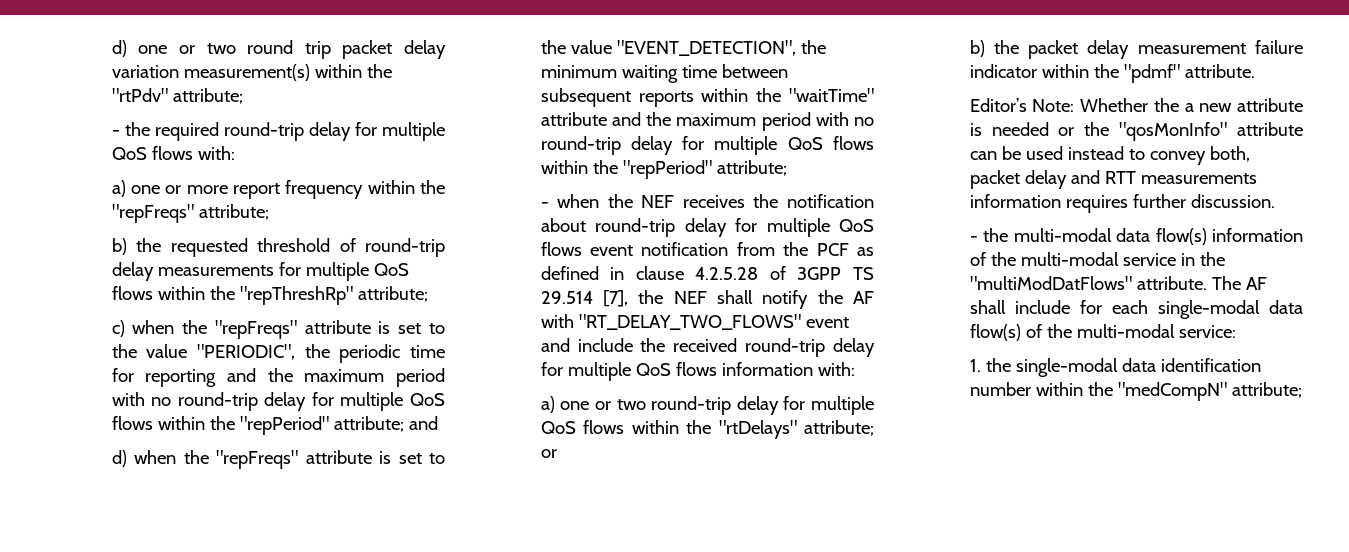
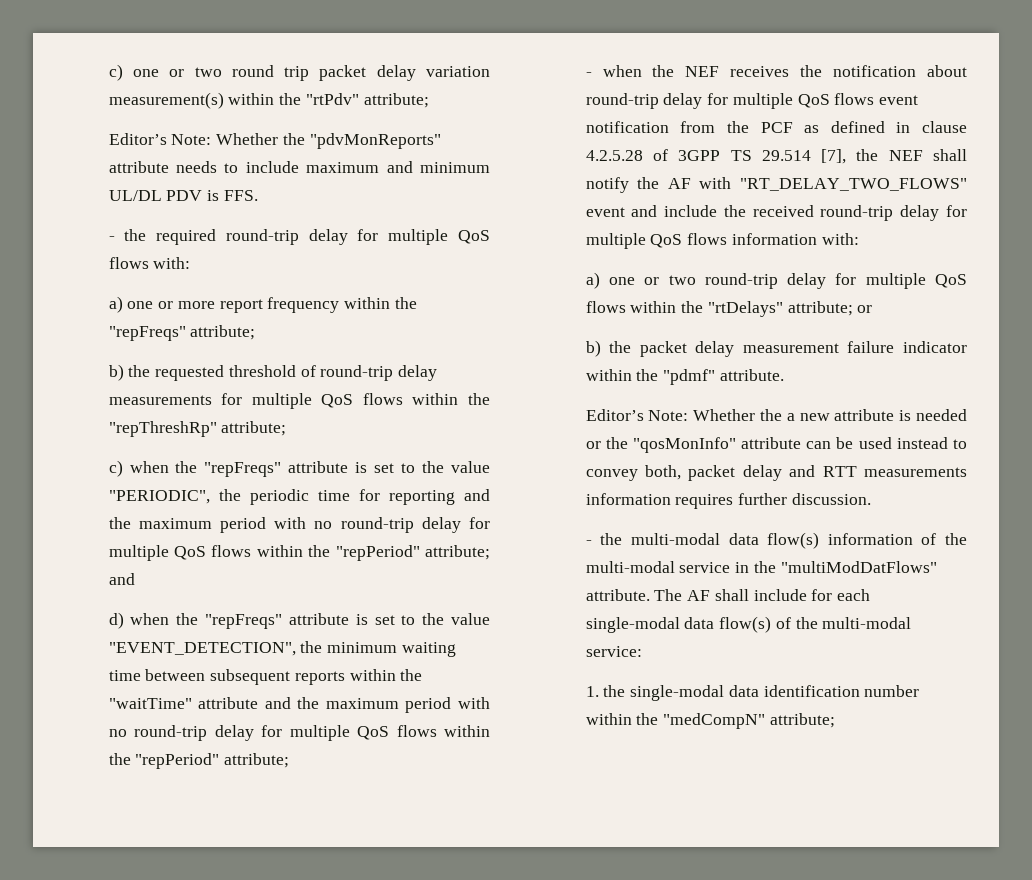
[111,40,127,57] d) -> [108,64,123,81] c)
(243, 96) none -> [108,133,441,149] [108,161,490,173] [108,190,258,201] // Editor’s Note: Whether the "pdvMonReports" attribute needs to include maximum and minimum UL/DL PDV is FFS.

